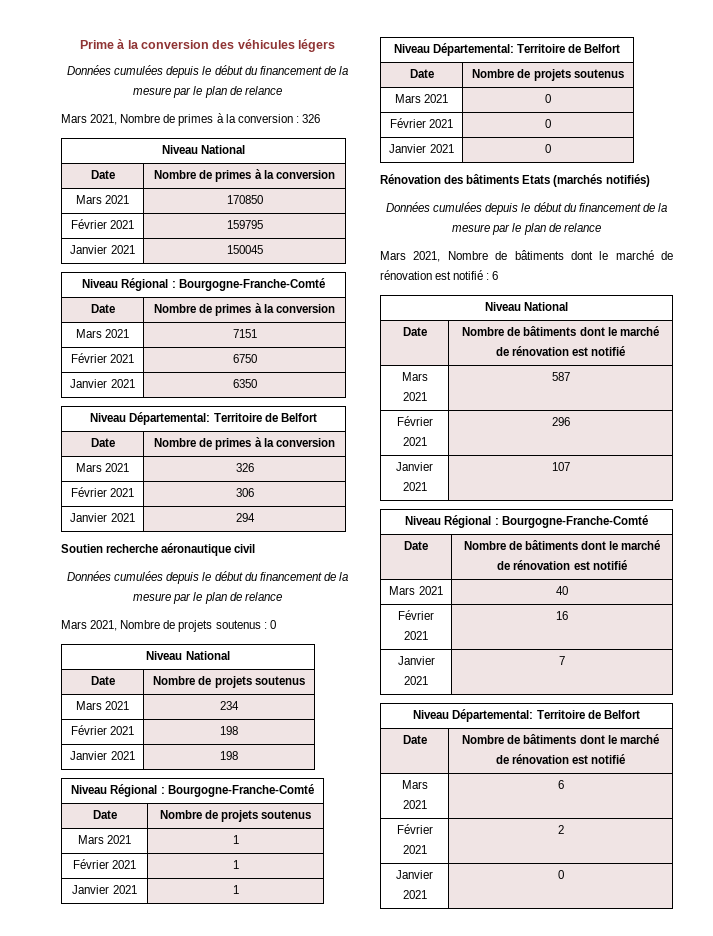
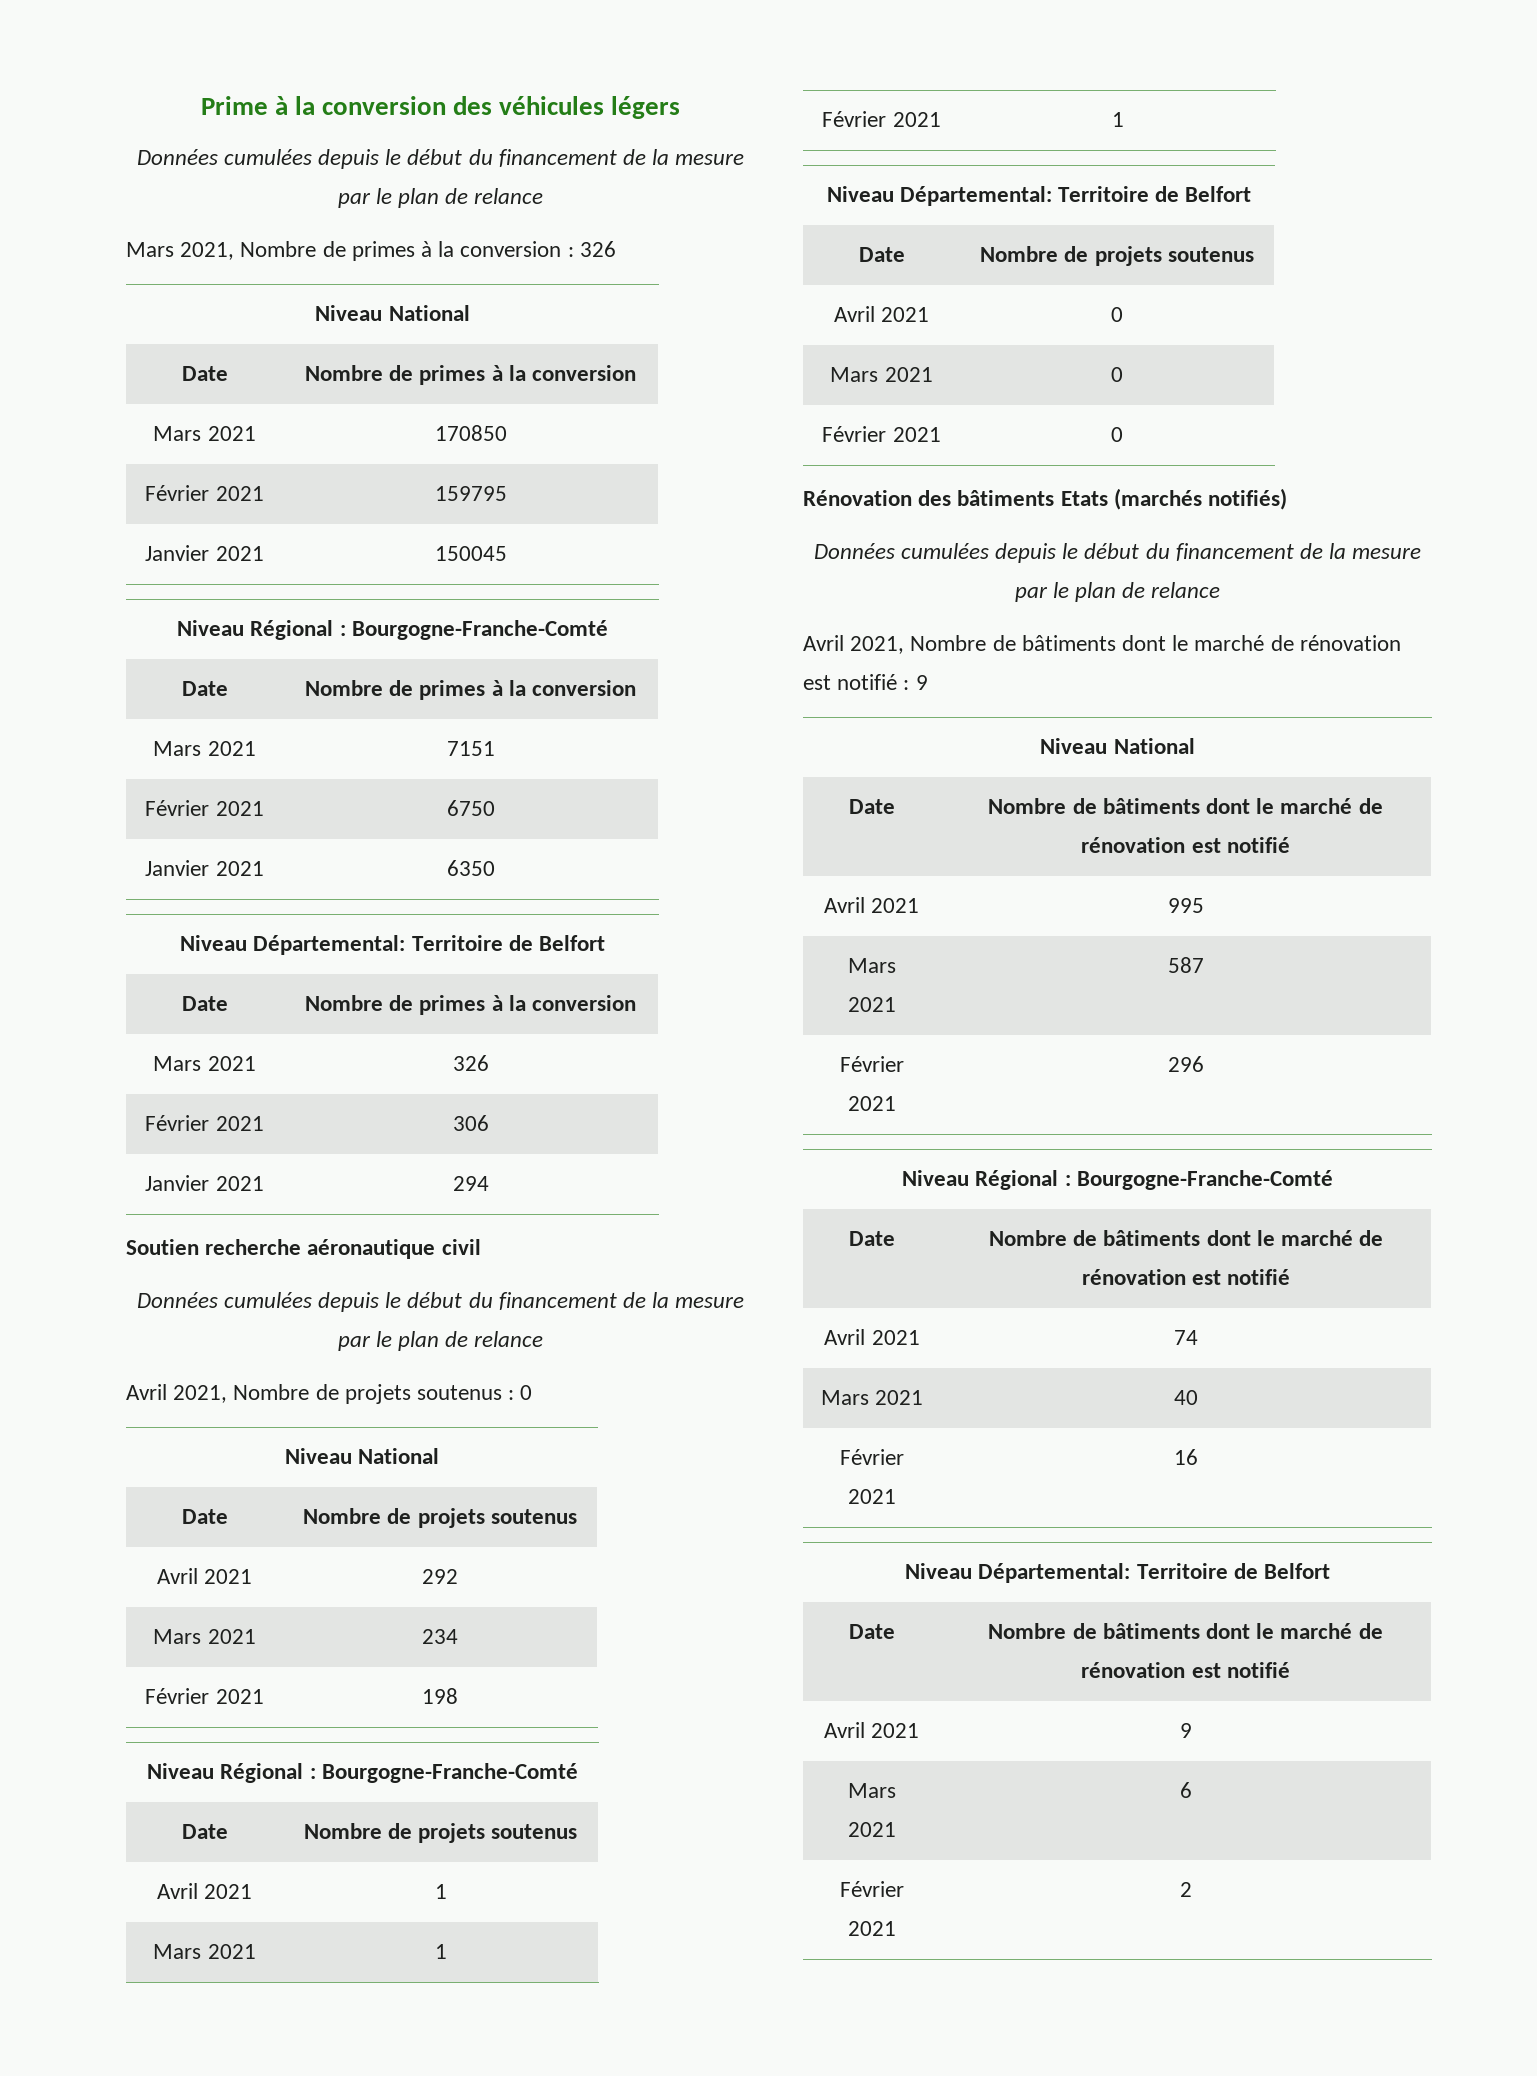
[61,620,87,629] Mars -> [126,1384,167,1400] Avril
(305, 680) none -> [156,1568,253,1584] [422,1569,458,1584] // Avril 2021 | 292
[70,751,135,760] [220,751,238,760] // Janvier 2021 | 198 -> (458, 1696) none
(312, 814) none -> [156,1883,253,1899] [434,1884,447,1899] // Avril 2021 | 1
[72,885,137,894] [232,885,239,894] // Janvier 2021 | 1 -> (1124, 119) none
(624, 73) none -> [833,306,930,322] [1111,307,1123,322] // Avril 2021 | 0
[389,144,454,153] [545,144,551,153] // Janvier 2021 | 0 -> (1123, 434) none
[380,251,406,260] Mars -> [803,635,844,651] Avril
[492,271,499,280] 6 -> [915,675,928,690] 9
(626, 351) none -> [823,897,920,913] [1167,898,1204,913] // Avril 2021 | 995
[396,462,433,471] [402,482,427,491] [551,462,570,471] // Janvier 2021 | 107 -> (1204, 1064) none
(627, 565) none -> [824,1329,920,1345] [1174,1330,1198,1345] // Avril 2021 | 74
[397,656,435,665] [404,676,428,685] [559,656,565,665] // Janvier 2021 | 7 -> (1198, 1457) none
(626, 759) none -> [823,1722,920,1738] [1179,1723,1192,1738] // Avril 2021 | 9
[396,870,433,879] [402,890,427,899] [557,870,564,879] // Janvier 2021 | 0 -> (1192, 1889) none

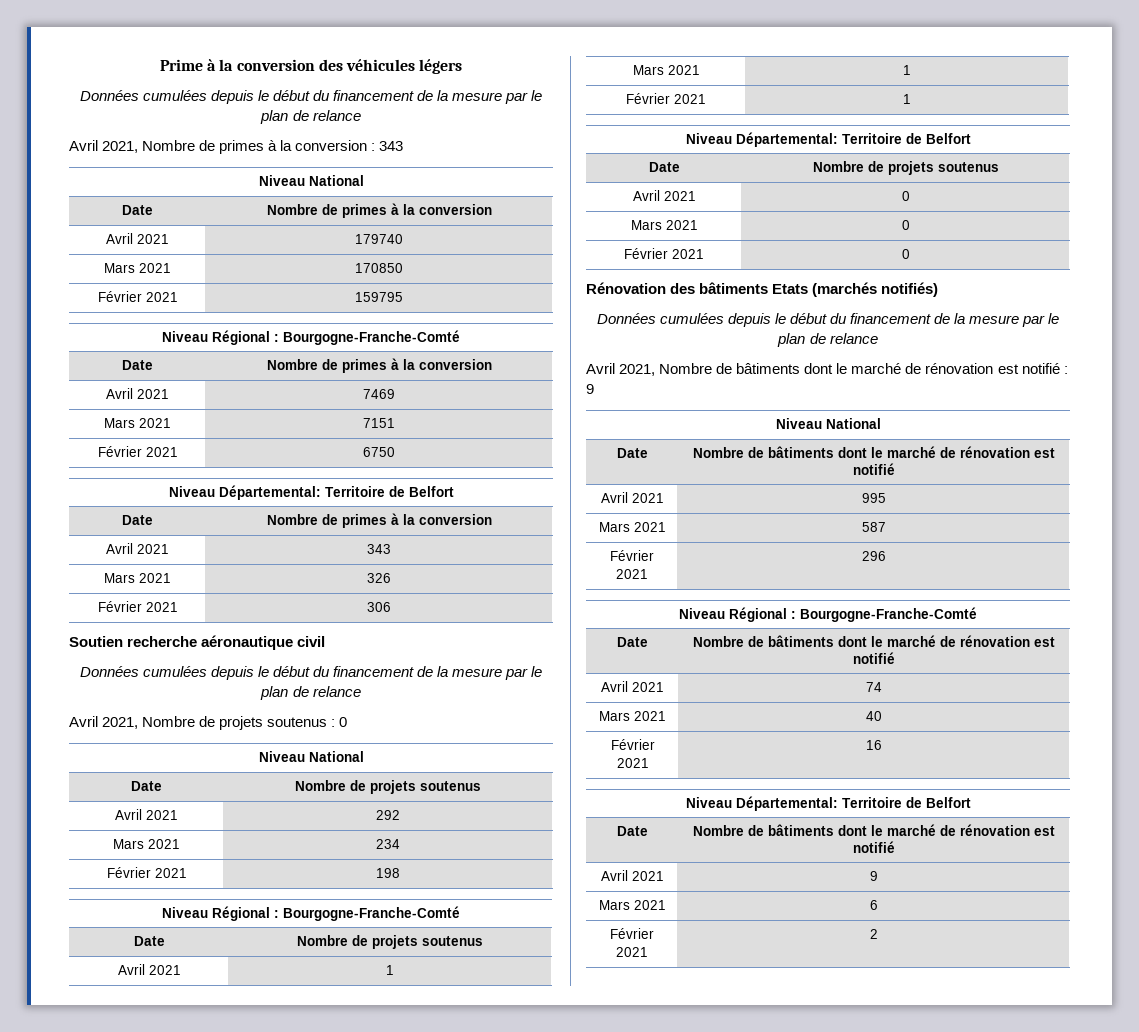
[126,242,174,257] Mars -> [69,140,98,151] Avril
[579,241,616,257] 326 -> [379,141,404,151] 343
(637, 373) none -> [106,233,169,244] [355,234,403,244] // Avril 2021 | 179740
[145,545,264,561] [434,546,507,561] // Janvier 2021 | 150045 -> (403, 297) none
(637, 688) none -> [106,388,169,399] [363,389,395,399] // Avril 2021 | 7469
[145,860,264,876] [446,860,495,876] // Janvier 2021 | 6350 -> (395, 452) none
(637, 1003) none -> [106,543,169,554] [367,544,391,554] // Avril 2021 | 343
[145,1175,264,1191] [452,1176,489,1191] // Janvier 2021 | 294 -> (391, 607) none

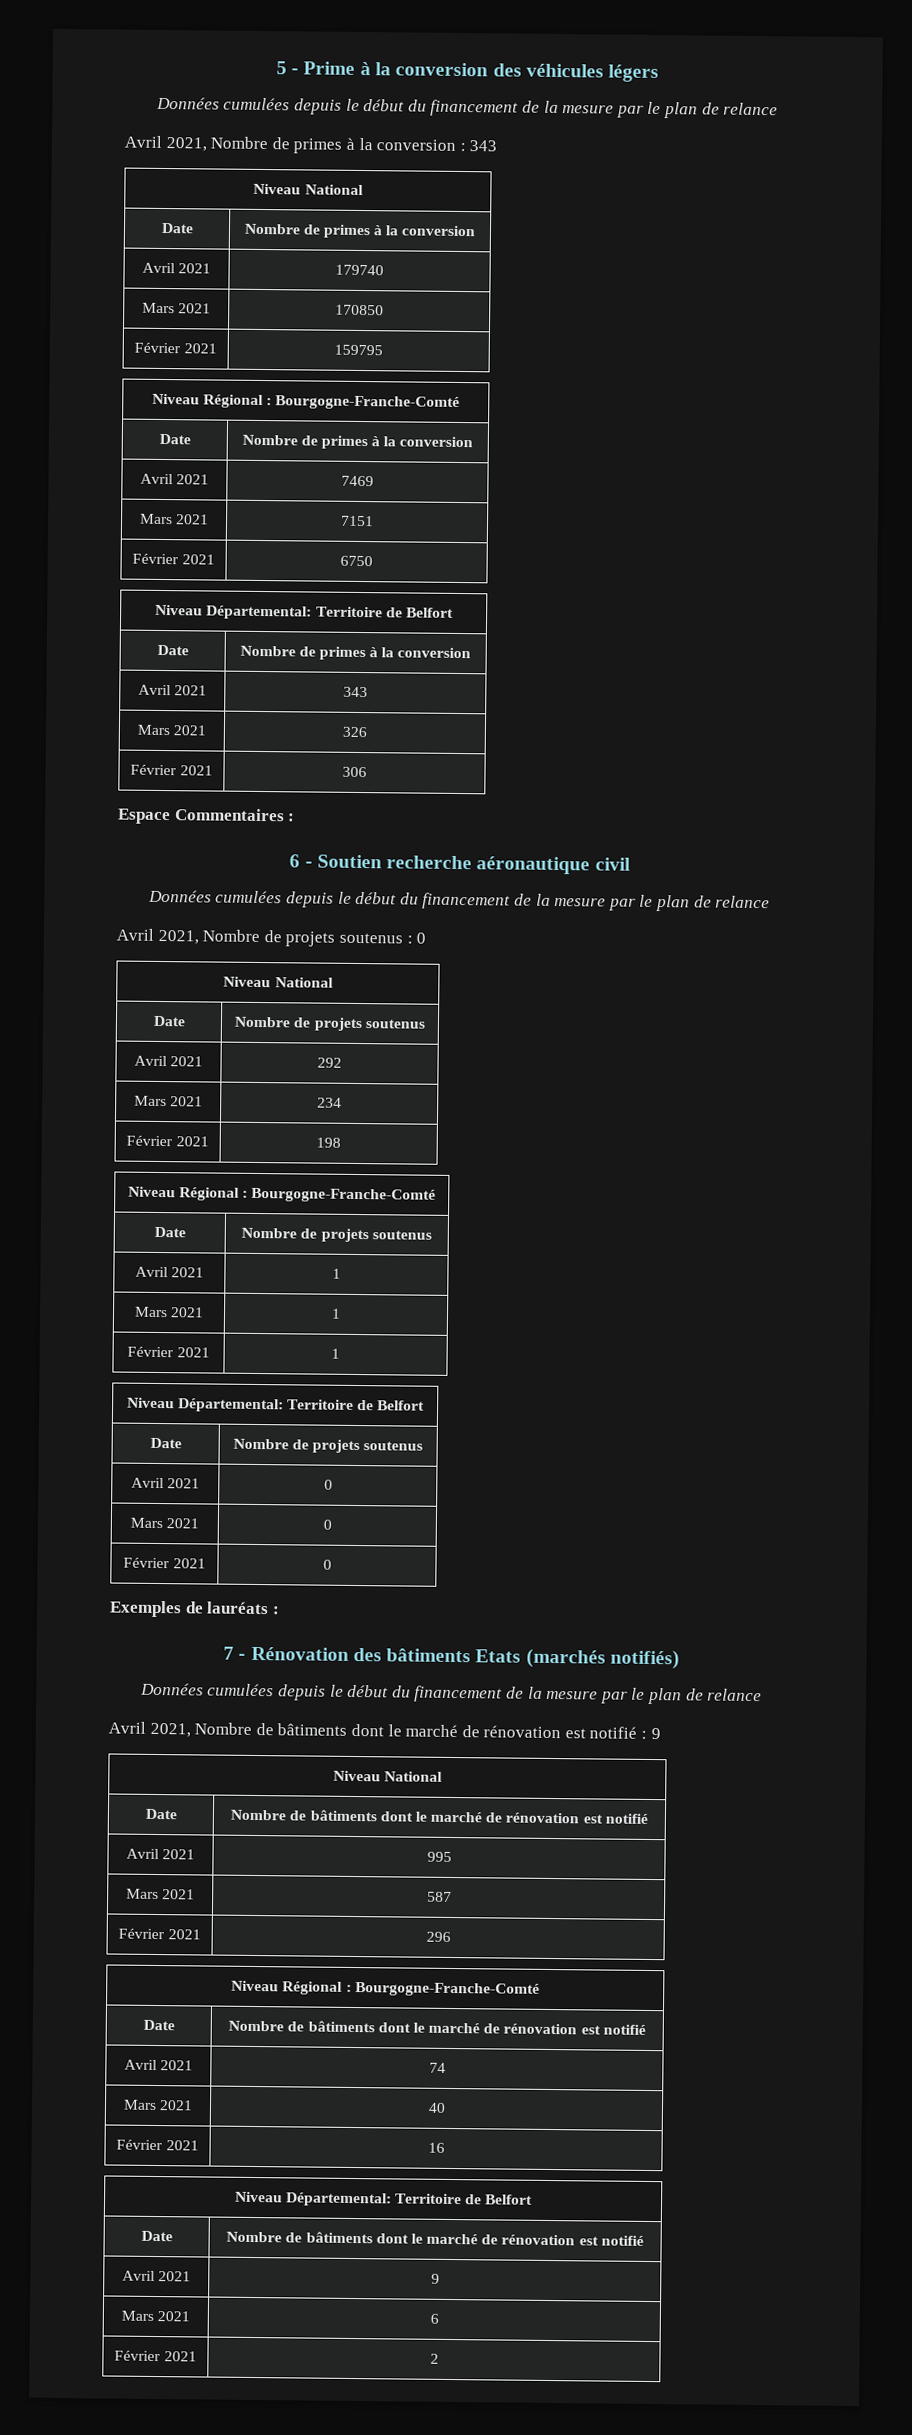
(159, 65) none -> [275,61,300,75] 5 -
(391, 607) none -> [117,808,296,825] [289,854,313,868] Espace Commentaires : // 6 -
(910, 254) none -> [109,1600,280,1618] [223,1646,247,1660] Exemples de lauréats : // 7 -

